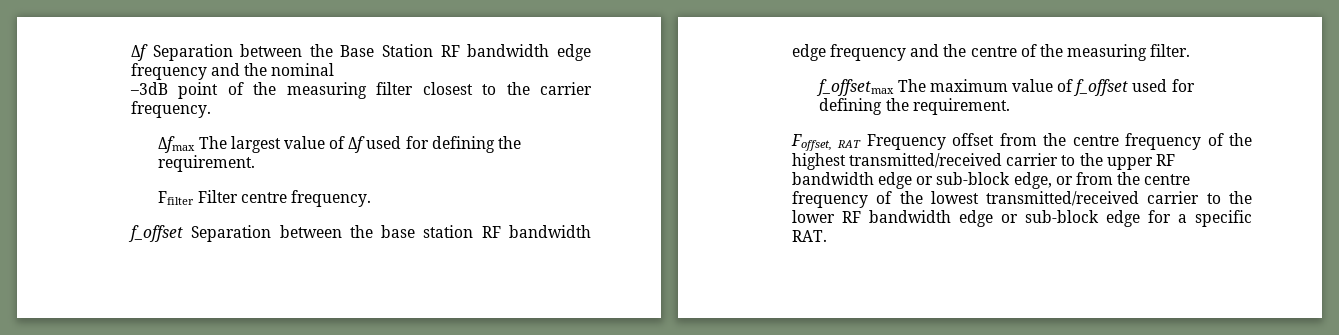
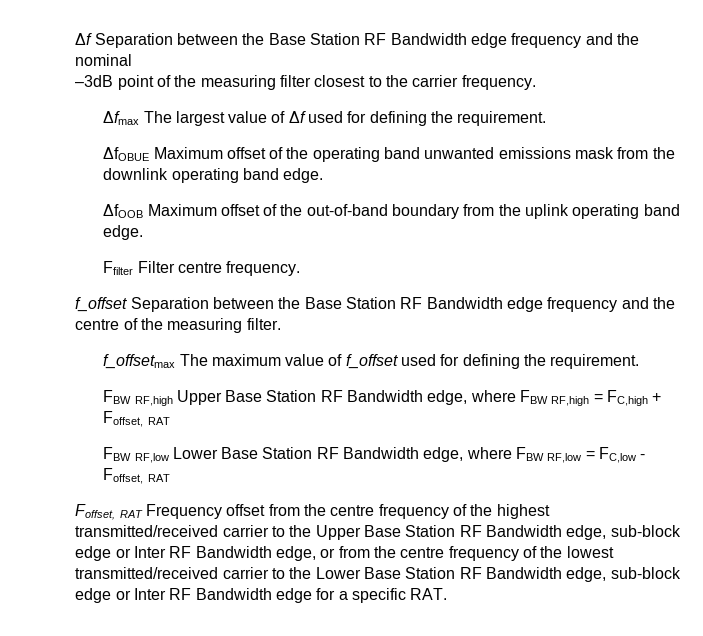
[467,44,550,57] bandwidth -> [390,33,467,45] Bandwidth
(256, 163) none -> [103,147,675,162] [103,168,324,183] [103,204,680,219] [103,225,144,240] // ΔfOBUE Maximum offset of the operating band unwanted emissions mask from the downlink operating band edge. // ΔfOOB Maximum offset of the out-of-band boundary from the uplink operating band edge.
[381,225,591,238] base station RF bandwidth -> [304,297,503,309] Base Station RF Bandwidth
(1010, 106) none -> [103,390,662,406] [103,411,170,427] [103,447,646,463] [103,468,170,484] // FBW RF,high Upper Base Station RF Bandwidth edge, where FBW RF,high = FC,high + Foffset, RAT // FBW RF,low Lower Base Station RF Bandwidth edge, where FBW RF,low = FC,low - Foffset, RAT
[1106,154,1176,170] [791,172,1011,189] upper RF bandwidth edge or sub-block -> [315,525,681,540] [75,546,272,561] Upper Base Station RF Bandwidth edge, sub-block edge or Inter RF Bandwidth
[791,210,1099,227] lower RF bandwidth edge or sub-block -> [315,567,681,582] [75,588,272,603] Lower Base Station RF Bandwidth edge, sub-block edge or Inter RF Bandwidth

